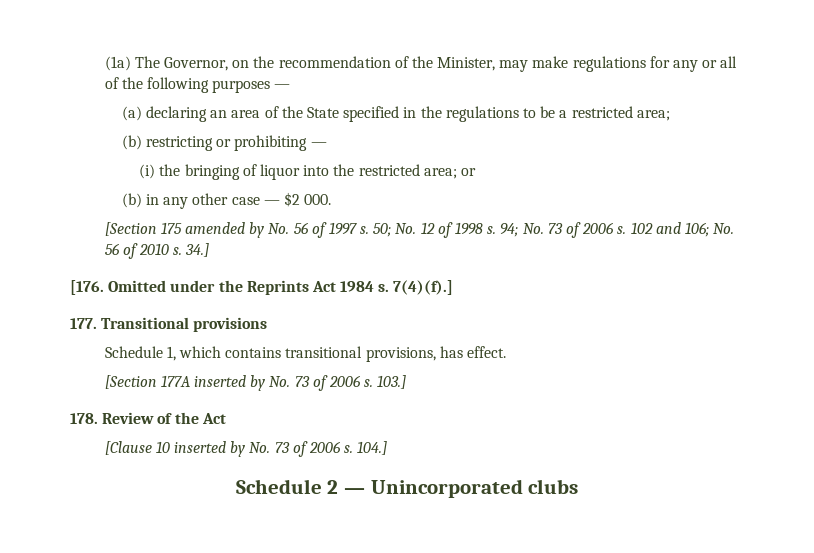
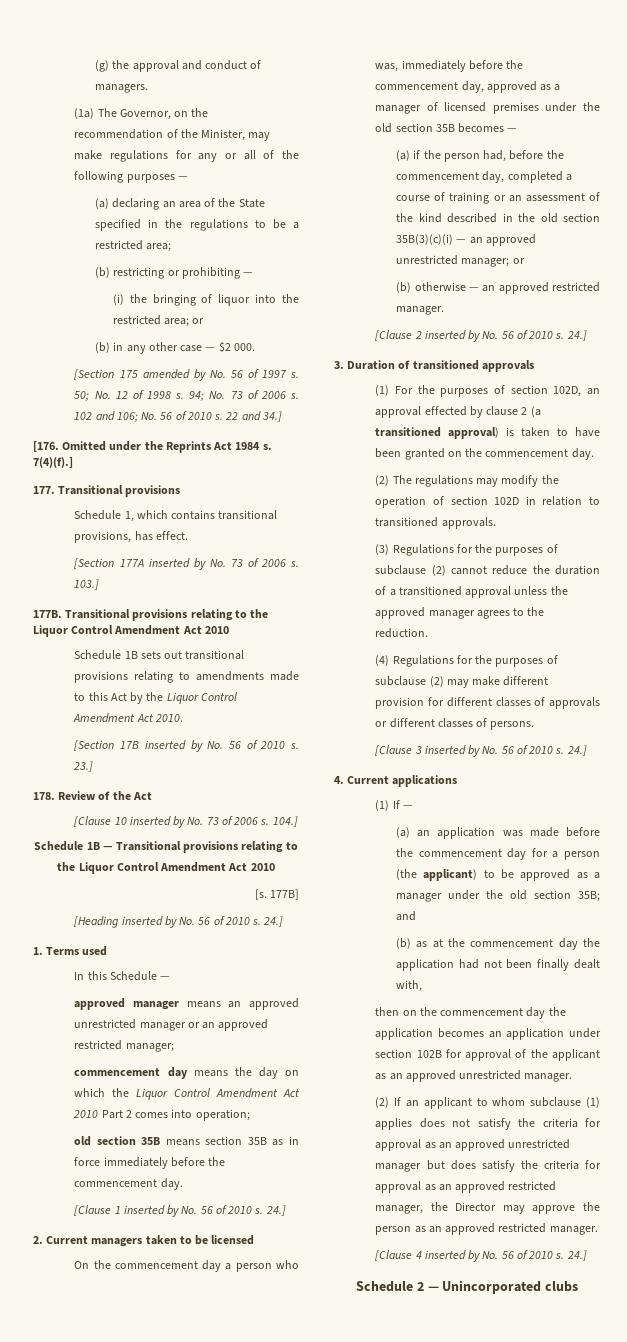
(104, 63) none -> [95,60,262,72] [95,84,149,93] (g) the approval and conduct of managers. //
(183, 251) none -> [225,411,261,421] 22 and
(407, 382) none -> [33,609,269,621] [33,625,229,637] [74,650,245,660] [74,671,299,683] [74,692,237,704] [73,713,183,723] [74,740,299,752] [73,761,94,772] // 177B. Transitional provisions relating to the Liquor Control Amendment Act 2010 // Schedule 1B sets out transitional provisions relating to amendments made to this Act by the Liquor Control Amendment Act 2010. // [Section 17B inserted by No. 56 of 2010 s. 23.]
(388, 448) none -> [34,841,298,853] [57,862,275,874] [254,889,299,900] [74,916,284,928] [33,946,108,956] [74,971,171,981] [74,998,299,1010] [74,1019,269,1031] [74,1040,174,1052] [74,1067,299,1079] [74,1088,300,1100] [73,1109,250,1121] [74,1136,299,1146] [74,1157,226,1169] [74,1178,183,1190] [74,1205,286,1217] [33,1235,255,1247] [74,1260,299,1272] [375,60,524,72] [375,81,561,93] [375,102,600,114] [375,123,518,133] [396,150,564,162] [396,171,572,183] [396,192,600,204] [396,213,600,223] [396,234,536,246] [396,255,525,267] [396,282,600,294] [396,306,445,315] [375,330,587,342] [334,360,534,372] [375,385,600,397] [375,406,541,418] [375,427,600,439] [375,448,594,460] [375,475,559,487] [375,496,600,508] [375,517,496,529] [375,544,558,556] [375,565,600,576] [375,586,568,598] [375,607,545,619] [375,628,429,638] [375,655,558,667] [375,676,549,688] [375,697,600,709] [375,718,535,730] [375,745,587,757] [334,775,458,787] [375,800,413,811] [396,827,600,839] [396,848,600,860] [396,869,600,881] [396,890,600,902] [396,911,417,921] [396,938,600,950] [396,959,600,971] [396,980,423,992] [375,1007,566,1019] [375,1028,601,1040] [375,1049,600,1061] [375,1070,573,1082] [375,1097,600,1109] [375,1118,601,1130] [375,1139,571,1151] [375,1160,601,1172] [375,1181,557,1193] [375,1202,600,1214] [375,1223,598,1235] [375,1250,587,1262] // Schedule 1B — Transitional provisions relating to the Liquor Control Amendment Act 2010 // [s. 177B] // [Heading inserted by No. 56 of 2010 s. 24.] // 1. Terms used // In this Schedule — // approved manager means an approved unrestricted manager or an approved restricted manager; // commencement day means the day on which the Liquor Control Amendment Act 2010 Part 2 comes into operation; // old section 35B means section 35B as in force immediately before the commencement day. // [Clause 1 inserted by No. 56 of 2010 s. 24.] // 2. Current managers taken to be licensed // On the commencement day a person who was, immediately before the commencement day, approved as a manager of licensed premises under the old section 35B becomes — // (a) if the person had, before the commencement day, completed a course of training or an assessment of the kind described in the old section 35B(3)(c)(i) — an approved unrestricted manager; or // (b) otherwise — an approved restricted manager. // [Clause 2 inserted by No. 56 of 2010 s. 24.] // 3. Duration of transitioned approvals // (1) For the purposes of section 102D, an approval effected by clause 2 (a transitioned approval) is taken to have been granted on the commencement day. // (2) The regulations may modify the operation of section 102D in relation to transitioned approvals. // (3) Regulations for the purposes of subclause (2) cannot reduce the duration of a transitioned approval unless the approved manager agrees to the reduction. // (4) Regulations for the purposes of subclause (2) may make different provision for different classes of approvals or different classes of persons. // [Clause 3 inserted by No. 56 of 2010 s. 24.] // 4. Current applications // (1) If — // (a) an application was made before the commencement day for a person (the applicant) to be approved as a manager under the old section 35B; and // (b) as at the commencement day the application had not been finally dealt with, // then on the commencement day the application becomes an application under section 102B for approval of the applicant as an approved unrestricted manager. // (2) If an applicant to whom subclause (1) applies does not satisfy the criteria for approval as an approved unrestricted manager but does satisfy the criteria for approval as an approved restricted manager, the Director may approve the person as an approved restricted manager. // [Clause 4 inserted by No. 56 of 2010 s. 24.]

